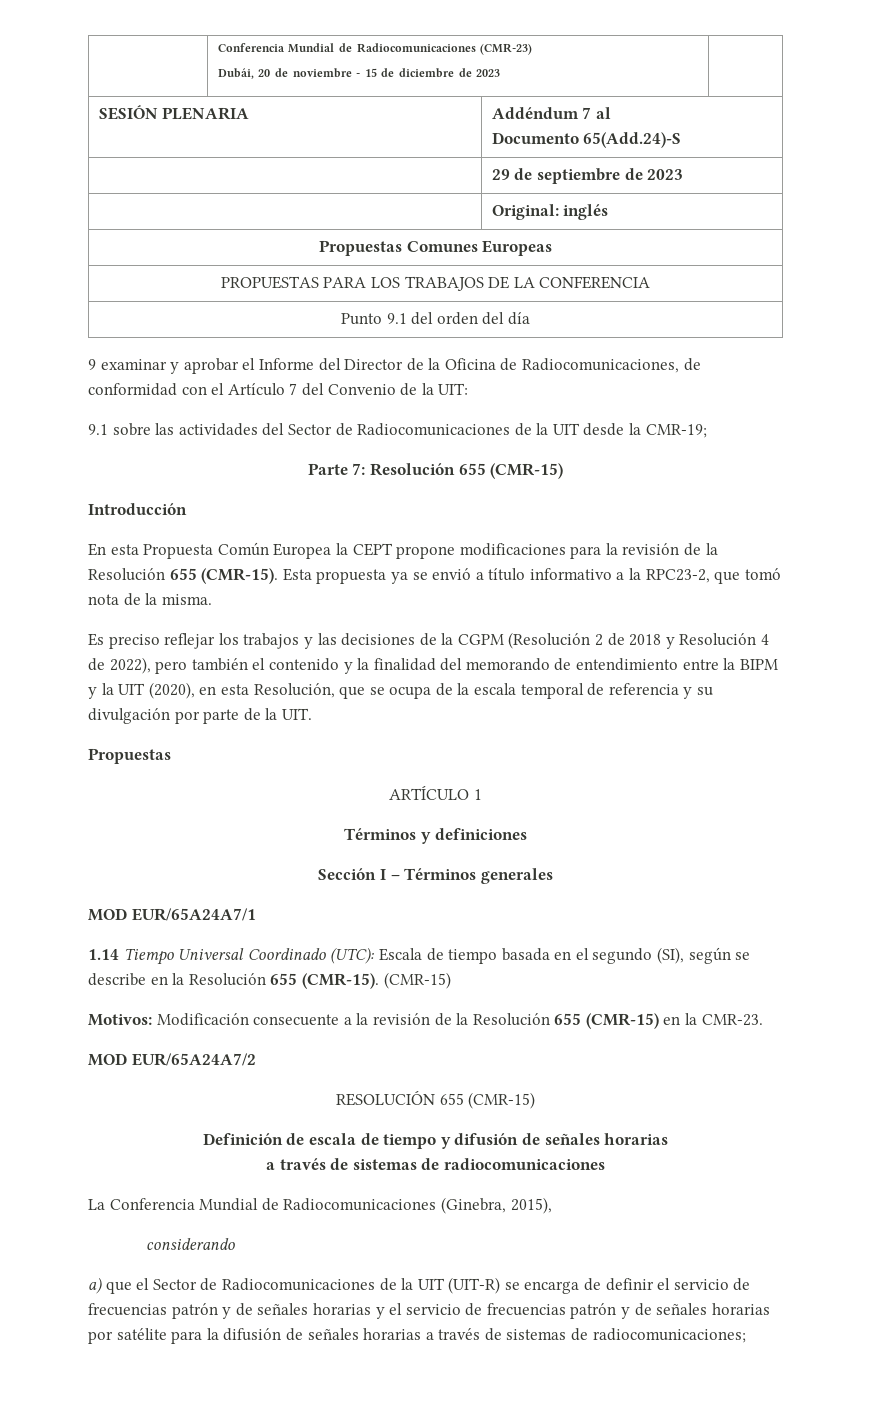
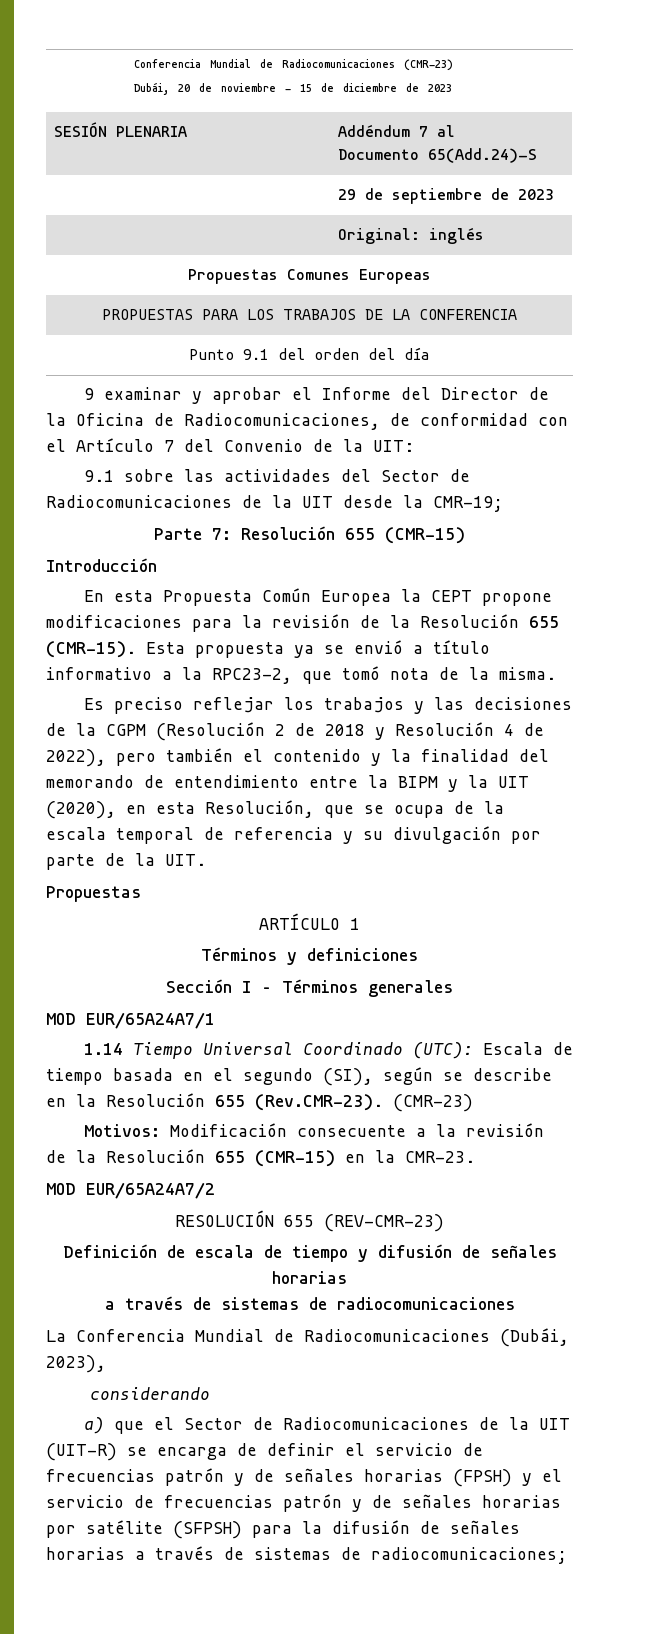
[301,972,451,989] (CMR-15). (CMR-15) -> [255,1094,473,1112] (Rev.CMR-23). (CMR-23)
[468,1092,536,1109] (CMR-15) -> [324,1214,444,1232] (REV-CMR-23)
[440,1197,552,1214] (Ginebra, 2015), -> [500,1328,569,1347] [46,1355,106,1373] (Dubái, 2023),
(371, 1309) none -> [453,1469,512,1487] (FPSH)
(167, 1334) none -> [173,1521,242,1539] (SFPSH)

